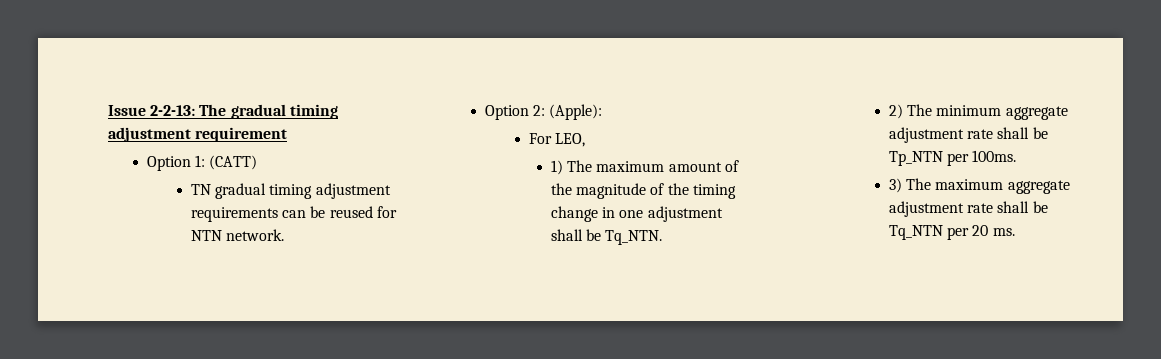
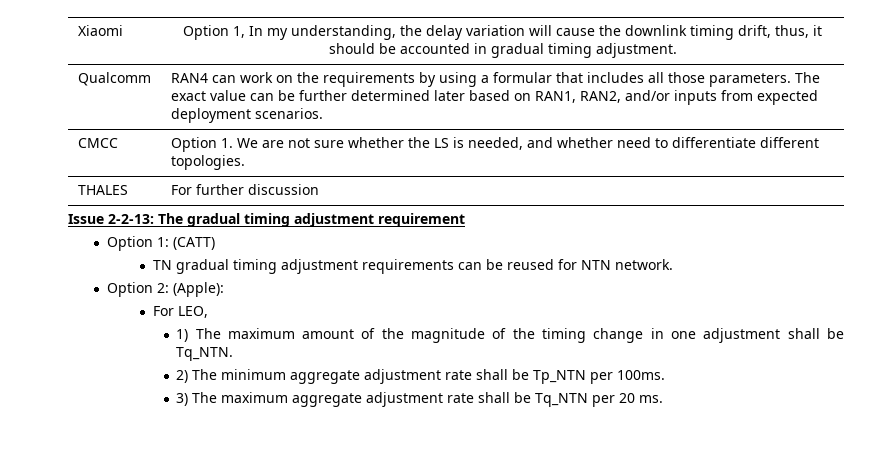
(108, 110) none -> [77,25,123,36] [183,25,822,40] [328,43,677,58] [77,72,151,86] [170,72,820,87] [170,90,818,105] [170,108,323,123] [77,138,118,148] [170,137,819,152] [170,155,245,170] [77,185,128,195] [170,184,319,195] Xiaomi | Option 1, In my understanding, the delay variation will cause the downlink timing drift, thus, it should be accounted in gradual timing adjustment. // Qualcomm | RAN4 can work on the requirements by using a formular that includes all those parameters. The exact value can be further determined later based on RAN1, RAN2, and/or inputs from expected deployment scenarios. // CMCC | Option 1. We are not sure whether the LS is needed, and whether need to differentiate different topologies. // THALES | For further discussion //

